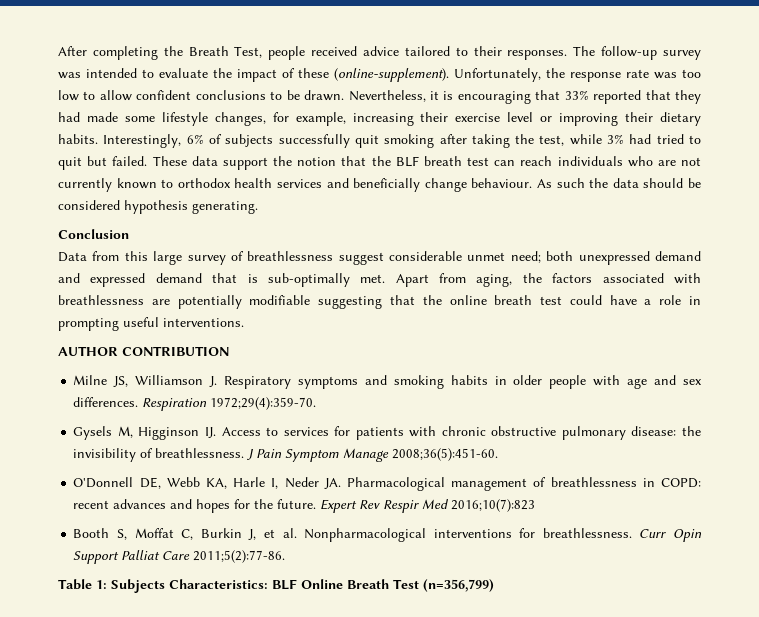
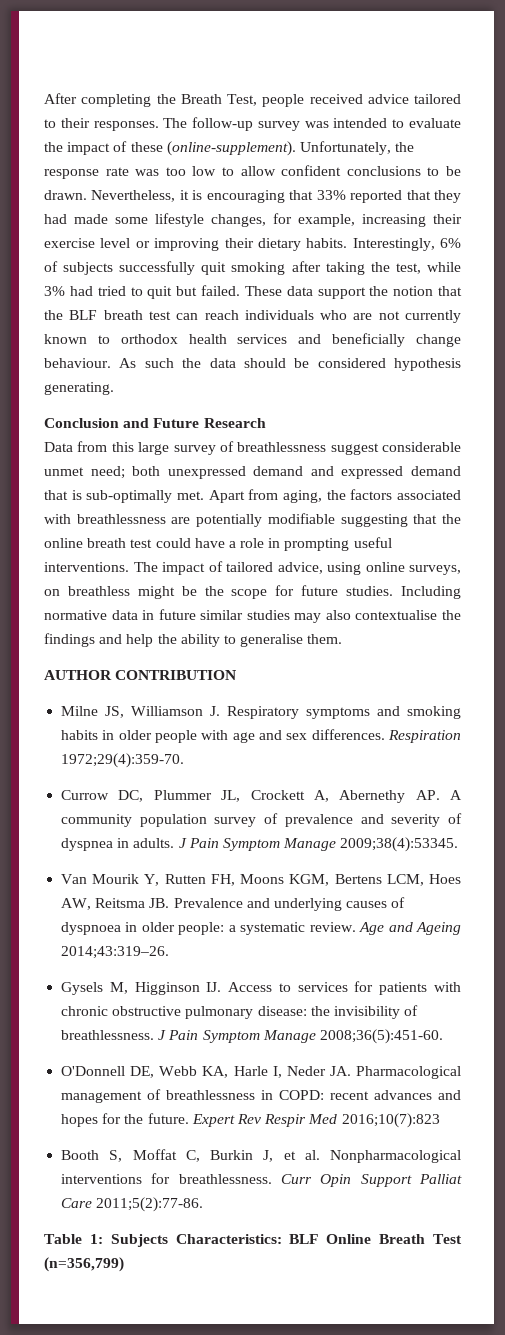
(129, 234) none -> [123,418,266,428] and Future Research
(244, 322) none -> [133,561,461,575] [44,585,462,599] [44,609,461,623] [44,633,343,647] The impact of tailored advice, using online surveys, on breathless might be the scope for future studies. Including normative data in future similar studies may also contextualise the findings and help the ability to generalise them.
(317, 403) none -> [61,790,462,803] [61,813,462,827] [61,837,459,852] [61,874,461,886] [61,897,406,911] [61,922,461,935] [61,946,170,959] // Currow DC, Plummer JL, Crockett A, Abernethy AP. A community population survey of prevalence and severity of dyspnea in adults. J Pain Symptom Manage 2009;38(4):53345. // Van Mourik Y, Rutten FH, Moons KGM, Bertens LCM, Hoes AW, Reitsma JB. Prevalence and underlying causes of dyspnoea in older people: a systematic review. Age and Ageing 2014;43:319–26.

